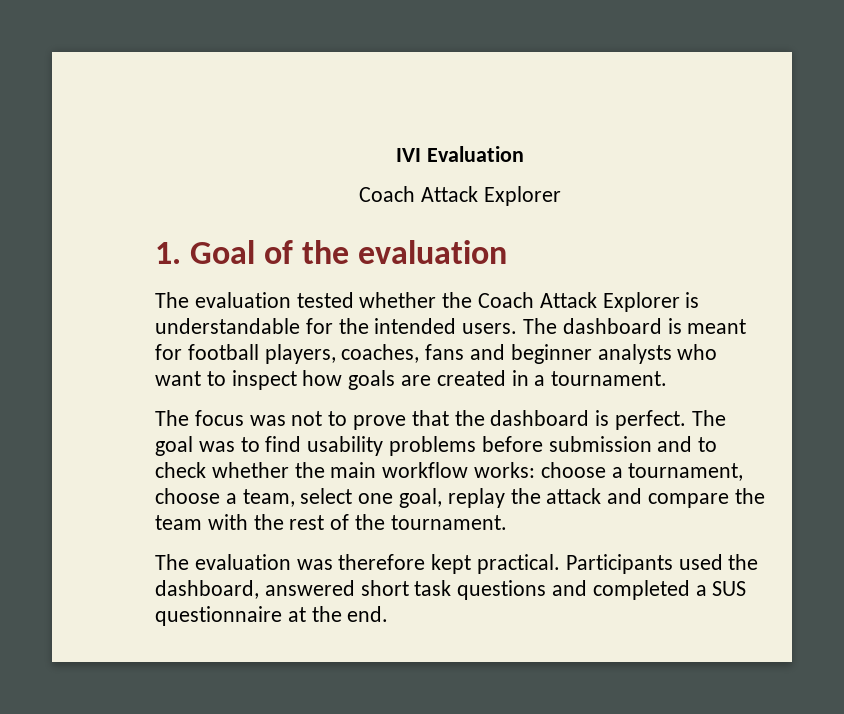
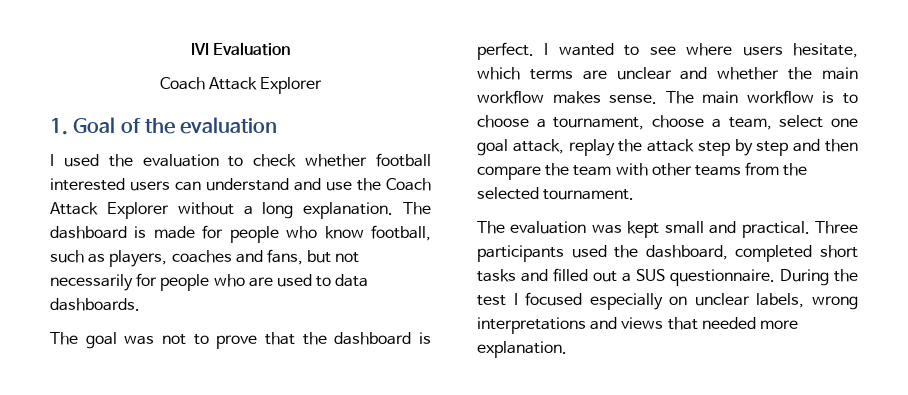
[155,292,700,312] [155,318,747,334] [155,344,718,364] [155,370,668,390] [155,410,244,426] The evaluation tested whether the Coach Attack Explorer is understandable for the intended users. The dashboard is meant for football players, coaches, fans and beginner analysts who want to inspect how goals are created in a tournament. // The focus -> [50,153,431,167] [50,178,431,191] [50,202,431,219] [50,225,431,243] [50,249,360,267] [50,273,369,291] [50,298,140,311] [50,332,117,349] I used the evaluation to check whether football interested users can understand and use the Coach Attack Explorer without a long explanation. The dashboard is made for people who know football, such as players, coaches and fans, but not necessarily for people who are used to data dashboards. // The goal
[691,410,726,426] [155,436,718,456] [155,462,536,478] The goal was to find usability problems before submission and to check whether the main workflow works: -> [544,43,858,58] [477,67,858,80] [477,90,858,104] I wanted to see where users hesitate, which terms are unclear and whether the main workflow makes sense. The main workflow is to
[399,488,443,508] goal, -> [477,139,564,156] goal attack,
[607,488,765,508] [155,514,507,530] [155,554,759,574] [155,580,747,600] [155,606,389,626] and compare the team with the rest of the tournament. // The evaluation was therefore kept practical. Participants used the dashboard, answered short task questions and completed a SUS questionnaire at the end. -> [697,139,858,156] [477,162,808,180] [477,187,635,200] [477,221,858,238] [477,245,858,262] [477,268,858,286] [477,292,858,310] [477,317,798,334] [477,341,567,358] step by step and then compare the team with other teams from the selected tournament. // The evaluation was kept small and practical. Three participants used the dashboard, completed short tasks and filled out a SUS questionnaire. During the test I focused especially on unclear labels, wrong interpretations and views that needed more explanation.

